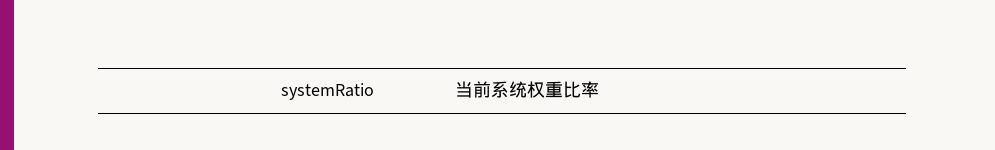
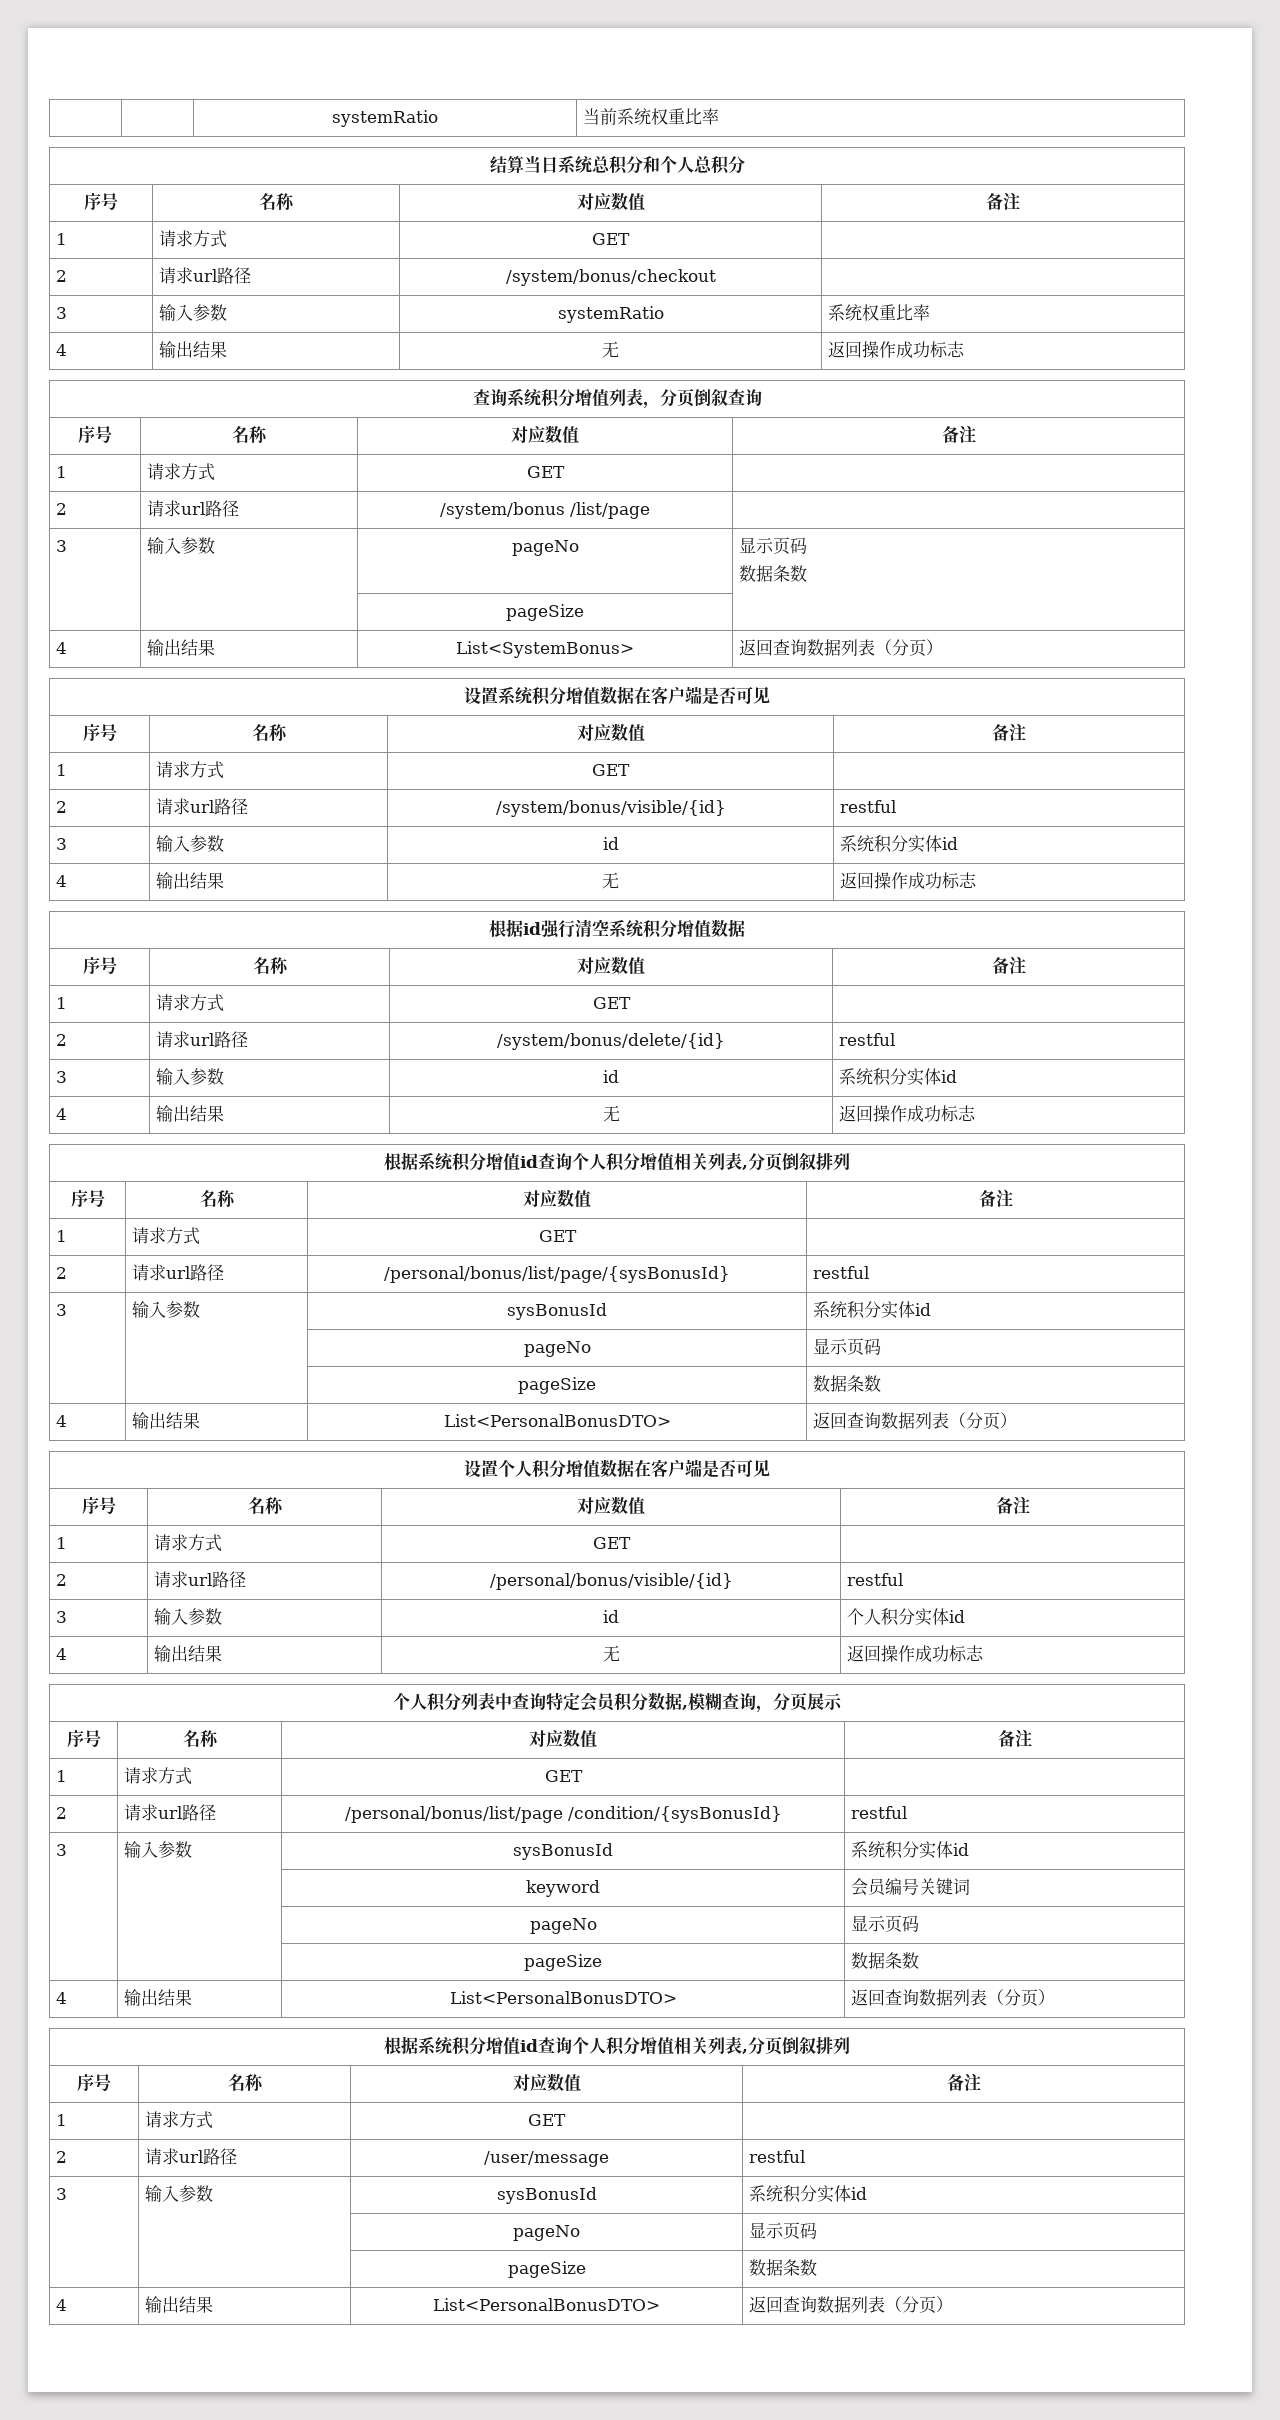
(600, 89) none -> [489,155,745,175] [84,193,118,210] [259,193,295,210] [576,192,645,211] [986,192,1020,210] [56,233,68,245] [159,230,228,248] [592,233,630,245] [56,270,68,282] [159,267,252,284] [505,269,716,286] [56,307,68,319] [159,304,228,321] [557,306,664,323] [828,304,931,321] [56,344,68,356] [159,341,228,358] [602,341,619,358] [828,341,966,358] [472,388,762,409] [78,426,112,443] [232,426,268,443] [511,425,579,444] [941,425,976,443] [56,466,68,478] [147,463,216,481] [526,466,565,478] [56,503,68,515] [147,500,240,517] [440,502,650,519] [56,540,68,552] [147,537,216,554] [511,540,579,556] [739,537,808,555] [739,565,808,582] [506,604,584,621] [56,642,68,654] [147,639,216,656] [456,641,634,658] [739,639,944,657] [464,686,770,706] [82,724,117,741] [251,724,288,741] [576,723,645,742] [992,723,1026,741] [56,764,68,776] [156,761,225,779] [592,764,630,776] [56,801,68,813] [156,798,249,815] [495,800,726,817] [840,800,897,813] [56,838,68,850] [156,835,225,852] [602,837,619,850] [840,835,959,853] [56,875,68,887] [156,872,225,889] [602,872,619,889] [840,872,978,889] [489,919,745,939] [82,957,117,974] [252,957,289,974] [577,956,645,975] [991,956,1026,974] [56,997,68,1009] [156,994,225,1012] [592,997,631,1009] [56,1034,68,1046] [156,1031,249,1048] [497,1033,725,1050] [839,1033,896,1046] [56,1071,68,1083] [156,1068,225,1085] [603,1070,619,1083] [839,1068,958,1086] [56,1108,68,1120] [156,1105,225,1122] [602,1105,620,1122] [839,1105,977,1122] [384,1152,850,1172] [70,1190,105,1207] [199,1190,236,1207] [523,1189,591,1208] [978,1189,1013,1207] [56,1230,68,1242] [132,1227,201,1245] [538,1230,577,1242] [56,1267,68,1279] [132,1264,225,1281] [384,1266,730,1283] [813,1266,870,1279] [56,1304,68,1316] [132,1301,201,1318] [507,1303,607,1320] [813,1301,932,1319] [523,1341,591,1357] [813,1338,882,1356] [518,1377,596,1394] [813,1375,882,1392] [56,1415,68,1427] [132,1412,201,1429] [443,1414,671,1427] [813,1412,1018,1430] [464,1459,770,1479] [81,1497,116,1514] [247,1497,284,1514] [577,1496,645,1515] [995,1496,1030,1514] [56,1537,68,1549] [154,1534,223,1552] [592,1537,631,1549] [56,1574,68,1586] [154,1571,247,1588] [489,1573,733,1590] [847,1573,904,1586] [56,1611,68,1623] [154,1608,223,1625] [603,1610,619,1623] [847,1608,966,1626] [56,1648,68,1660] [154,1645,223,1662] [602,1645,620,1662] [847,1645,985,1662] [393,1692,843,1713] [66,1730,101,1747] [182,1730,219,1747] [529,1729,597,1748] [997,1729,1032,1747] [56,1770,68,1782] [124,1767,193,1785] [544,1770,583,1782] [56,1807,68,1819] [124,1804,217,1821] [344,1806,782,1823] [851,1806,908,1819] [56,1844,68,1856] [124,1841,193,1858] [513,1843,613,1860] [851,1841,970,1859] [526,1880,600,1897] [851,1878,971,1896] [529,1918,597,1934] [851,1915,920,1933] [524,1954,602,1971] [851,1952,920,1969] [56,1992,68,2004] [124,1989,193,2006] [449,1991,677,2004] [851,1989,1056,2007] [384,2036,850,2056] [77,2074,111,2091] [227,2074,264,2091] [512,2073,581,2092] [946,2073,981,2091] [56,2114,68,2126] [145,2111,214,2129] [528,2114,566,2126] [56,2151,68,2163] [145,2148,238,2165] [484,2151,609,2167] [749,2150,806,2163] [56,2188,68,2200] [145,2185,214,2202] [496,2187,597,2204] [749,2185,868,2203] [513,2225,580,2241] [749,2222,818,2240] [507,2261,586,2278] [749,2259,818,2276] [56,2299,68,2311] [145,2296,214,2313] [433,2298,661,2311] [749,2296,954,2314] // 结算当日系统总积分和个人总积分 // 序号 | 名称 | 对应数值 | 备注 // 1 | 请求方式 | GET | // 2 | 请求url路径 | /system/bonus/checkout | // 3 | 输入参数 | systemRatio | 系统权重比率 // 4 | 输出结果 | 无 | 返回操作成功标志 // 查询系统积分增值列表，分页倒叙查询 // 序号 | 名称 | 对应数值 | 备注 // 1 | 请求方式 | GET | // 2 | 请求url路径 | /system/bonus /list/page | // 3 | 输入参数 | pageNo | 显示页码 // 数据条数 // | | pageSize | // 4 | 输出结果 | List<SystemBonus> | 返回查询数据列表（分页） // 设置系统积分增值数据在客户端是否可见 // 序号 | 名称 | 对应数值 | 备注 // 1 | 请求方式 | GET | // 2 | 请求url路径 | /system/bonus/visible/{id} | restful // 3 | 输入参数 | id | 系统积分实体id // 4 | 输出结果 | 无 | 返回操作成功标志 // 根据id强行清空系统积分增值数据 // 序号 | 名称 | 对应数值 | 备注 // 1 | 请求方式 | GET | // 2 | 请求url路径 | /system/bonus/delete/{id} | restful // 3 | 输入参数 | id | 系统积分实体id // 4 | 输出结果 | 无 | 返回操作成功标志 // 根据系统积分增值id查询个人积分增值相关列表,分页倒叙排列 // 序号 | 名称 | 对应数值 | 备注 // 1 | 请求方式 | GET | // 2 | 请求url路径 | /personal/bonus/list/page/{sysBonusId} | restful // 3 | 输入参数 | sysBonusId | 系统积分实体id // | | pageNo | 显示页码 // | | pageSize | 数据条数 // 4 | 输出结果 | List<PersonalBonusDTO> | 返回查询数据列表（分页） // 设置个人积分增值数据在客户端是否可见 // 序号 | 名称 | 对应数值 | 备注 // 1 | 请求方式 | GET | // 2 | 请求url路径 | /personal/bonus/visible/{id} | restful // 3 | 输入参数 | id | 个人积分实体id // 4 | 输出结果 | 无 | 返回操作成功标志 // 个人积分列表中查询特定会员积分数据,模糊查询，分页展示 // 序号 | 名称 | 对应数值 | 备注 // 1 | 请求方式 | GET | // 2 | 请求url路径 | /personal/bonus/list/page /condition/{sysBonusId} | restful // 3 | 输入参数 | sysBonusId | 系统积分实体id // | | keyword | 会员编号关键词 // | | pageNo | 显示页码 // | | pageSize | 数据条数 // 4 | 输出结果 | List<PersonalBonusDTO> | 返回查询数据列表（分页） // 根据系统积分增值id查询个人积分增值相关列表,分页倒叙排列 // 序号 | 名称 | 对应数值 | 备注 // 1 | 请求方式 | GET | // 2 | 请求url路径 | /user/message | restful // 3 | 输入参数 | sysBonusId | 系统积分实体id // | | pageNo | 显示页码 // | | pageSize | 数据条数 // 4 | 输出结果 | List<PersonalBonusDTO> | 返回查询数据列表（分页）

